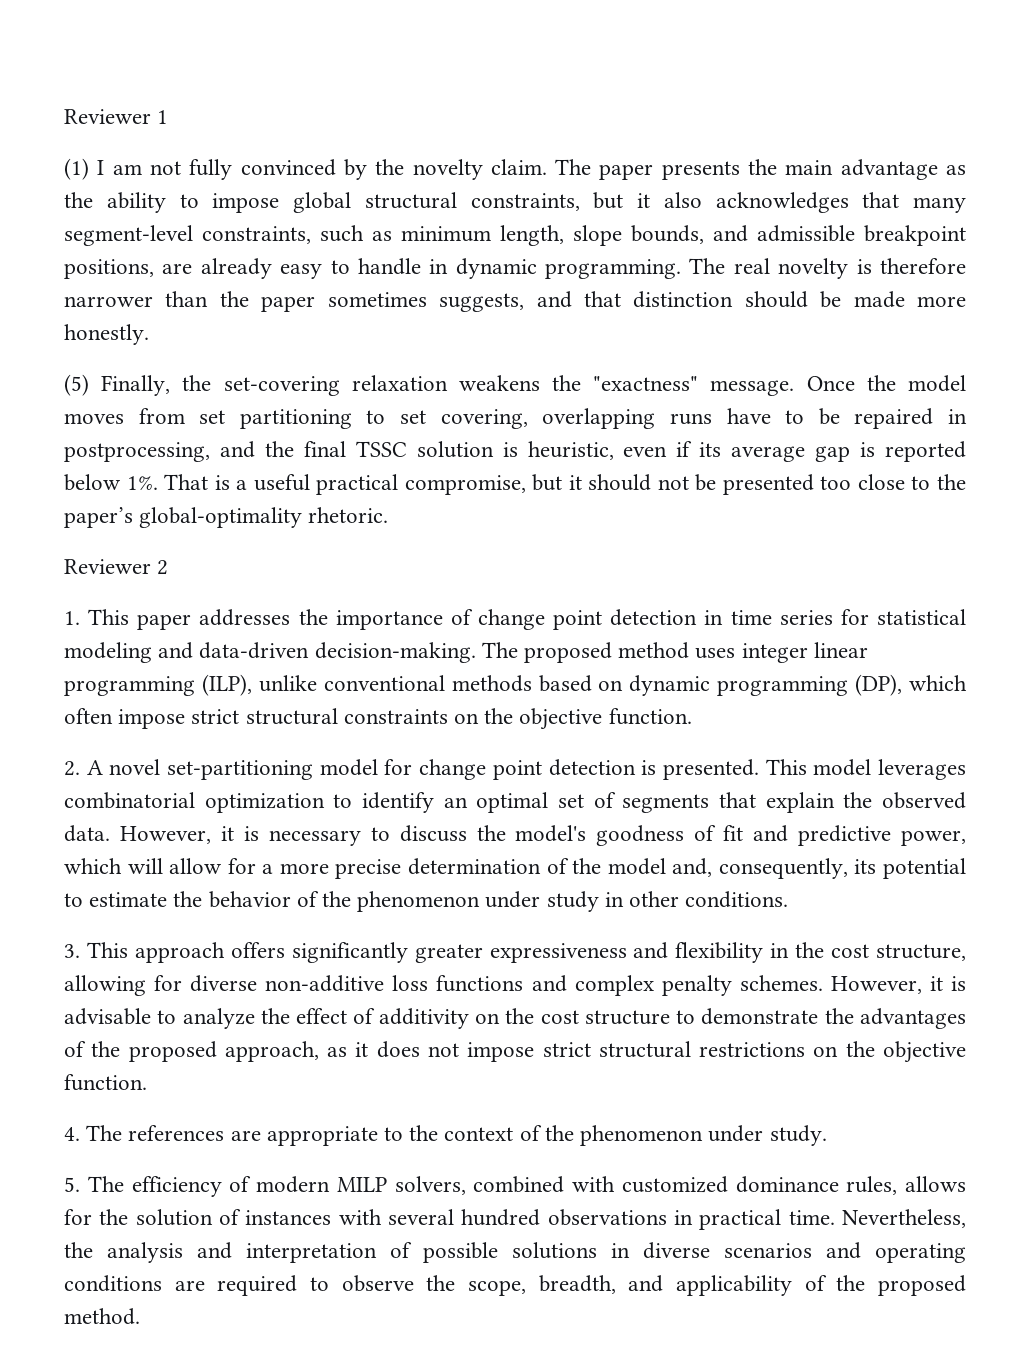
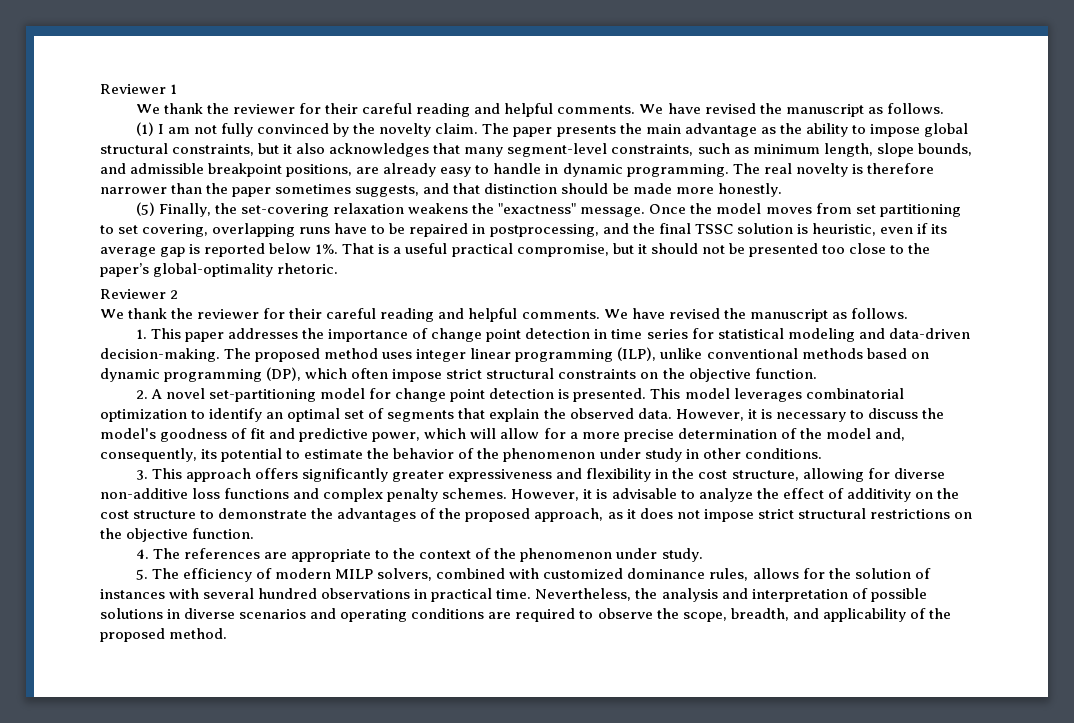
(169, 117) none -> [135,103,944,117] // We thank the reviewer for their careful reading and helpful comments. We have revised the manuscript as follows.
(169, 567) none -> [100,308,908,322] // We thank the reviewer for their careful reading and helpful comments. We have revised the manuscript as follows.

